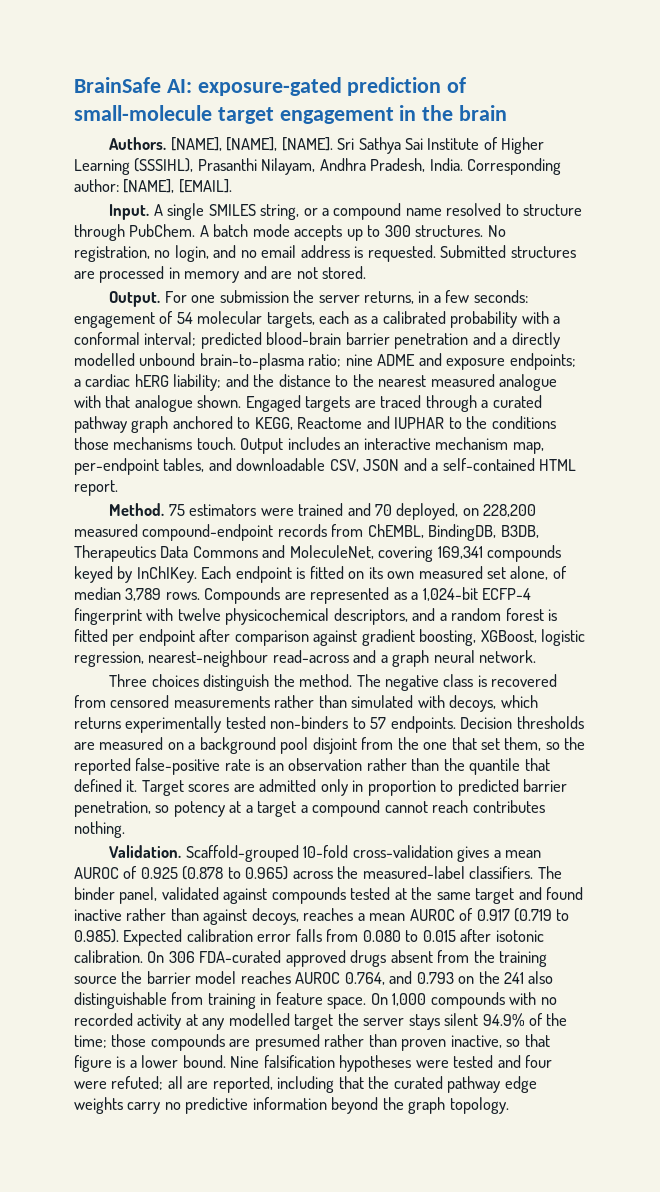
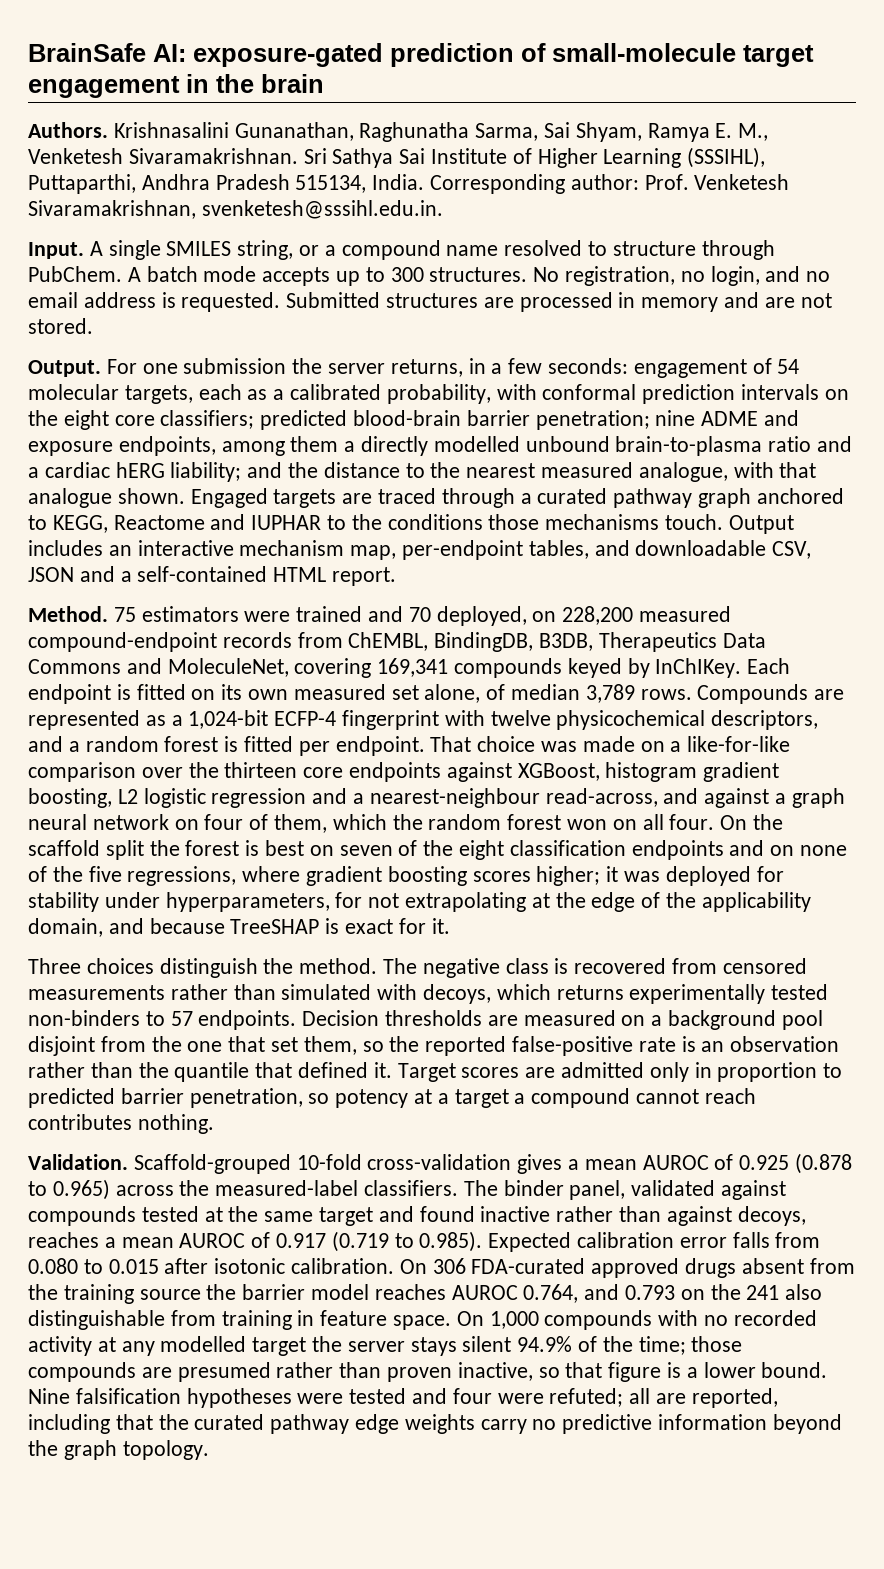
[170,137,333,151] [NAME], [NAME], [NAME]. -> [113,122,769,142] [28,148,298,164] Krishnasalini Gunanathan, Raghunatha Sarma, Sai Shyam, Ramya E. M., Venketesh Sivaramakrishnan.
[197,158,562,175] [74,179,232,193] Prasanthi Nilayam, Andhra Pradesh, India. Corresponding author: [NAME], [EMAIL]. -> [28,174,790,194] [28,200,443,219] Puttaparthi, Andhra Pradesh 515134, India. Corresponding author: Prof. Venketesh Sivaramakrishnan, svenketesh@sssihl.edu.in.
[450,311,561,328] [74,332,496,349] probability with a conformal interval; predicted blood-brain barrier penetration and -> [386,384,849,404] [28,410,800,430] [28,436,339,456] probability, with conformal prediction intervals on the eight core classifiers; predicted blood-brain barrier penetration; nine ADME and exposure endpoints, among them
[308,353,576,370] ratio; nine ADME and exposure endpoints; -> [768,436,853,452] ratio and
[499,374,558,391] analogue -> [638,462,728,482] analogue,
[138,629,586,646] [74,650,537,667] endpoint after comparison against gradient boosting, XGBoost, logistic regression, nearest-neighbour read-across and a graph neural network. -> [335,736,791,756] [28,762,780,782] [28,788,845,808] [28,814,784,833] [28,840,848,860] [28,866,784,886] [28,892,811,912] [28,918,450,937] endpoint. That choice was made on a like-for-like comparison over the thirteen core endpoints against XGBoost, histogram gradient boosting, L2 logistic regression and a nearest-neighbour read-across, and against a graph neural network on four of them, which the random forest won on all four. On the scaffold split the forest is best on seven of the eight classification endpoints and on none of the five regressions, where gradient boosting scores higher; it was deployed for stability under hyperparameters, for not extrapolating at the edge of the applicability domain, and because TreeSHAP is exact for it.

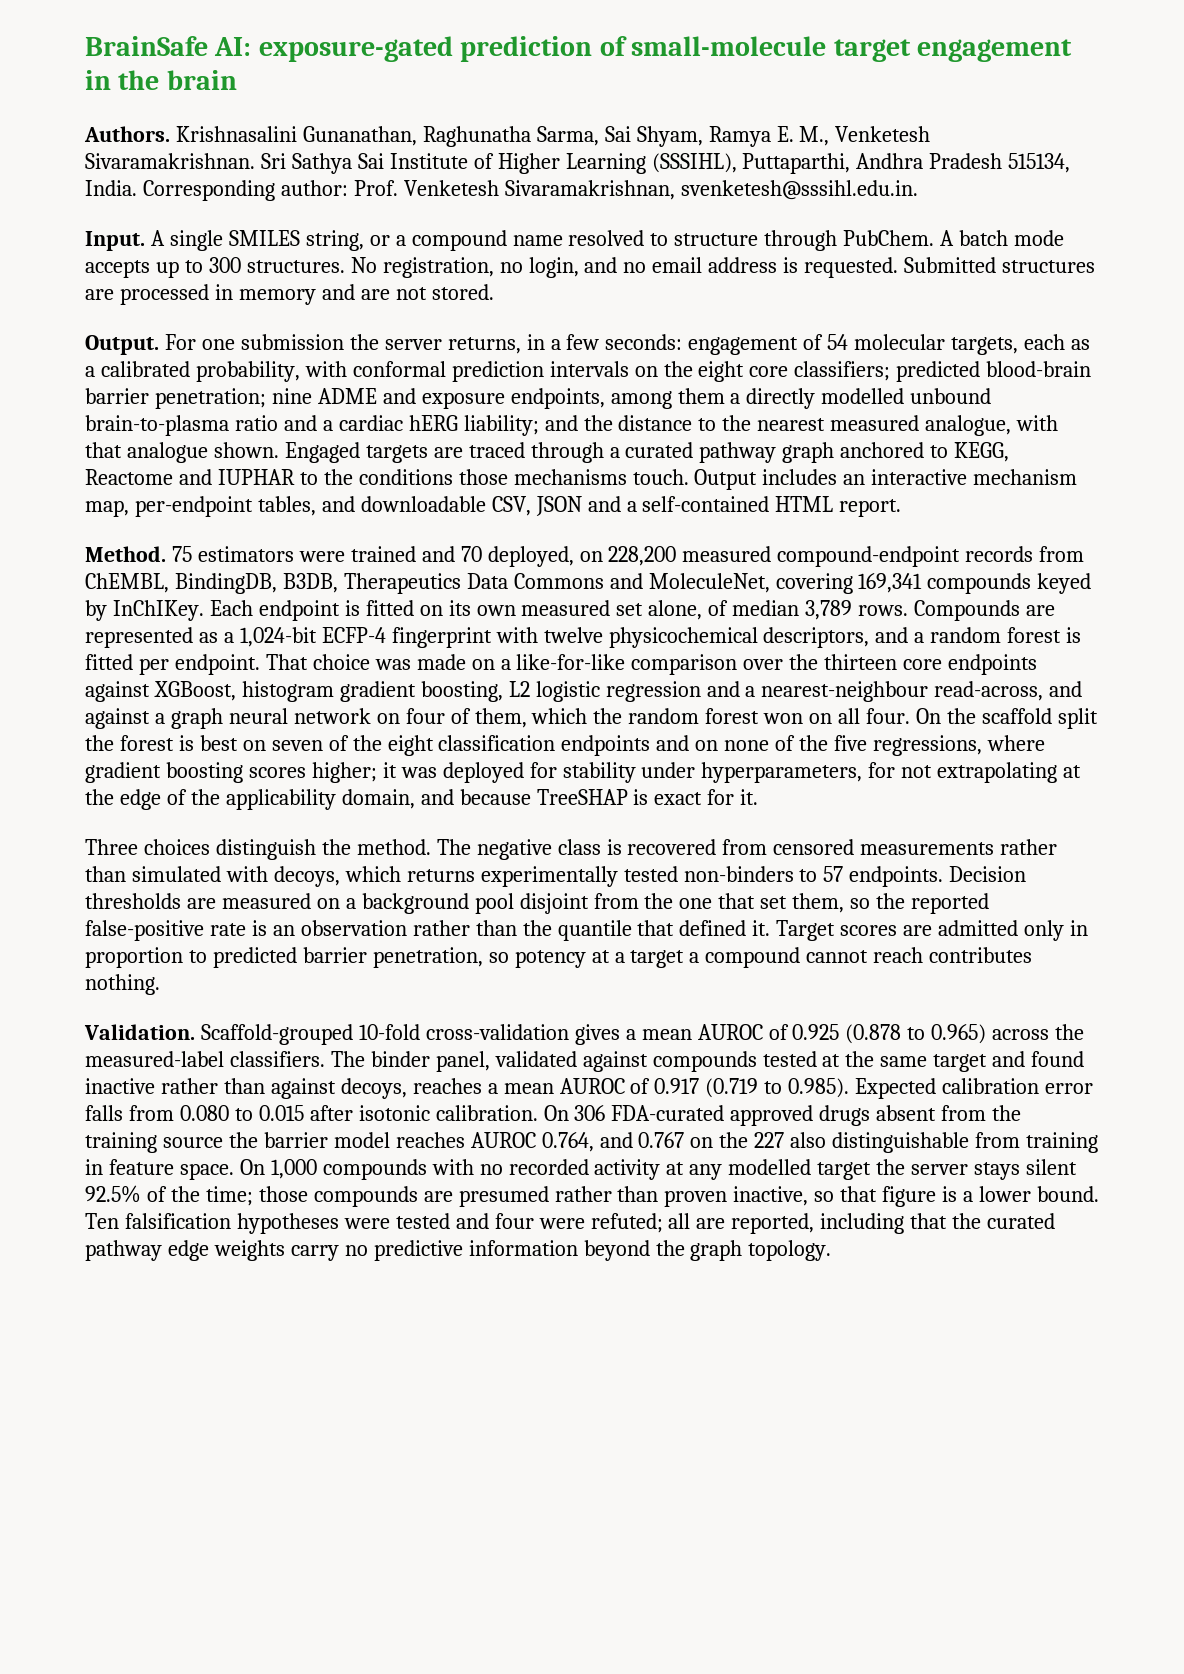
[625,1284,780,1300] 0.793 on the 241 -> [638,1132,785,1148] 0.767 on the 227
[517,1336,573,1352] 94.9% -> [85,1185,141,1203] 92.5%
[28,1388,70,1404] Nine -> [85,1213,119,1229] Ten

